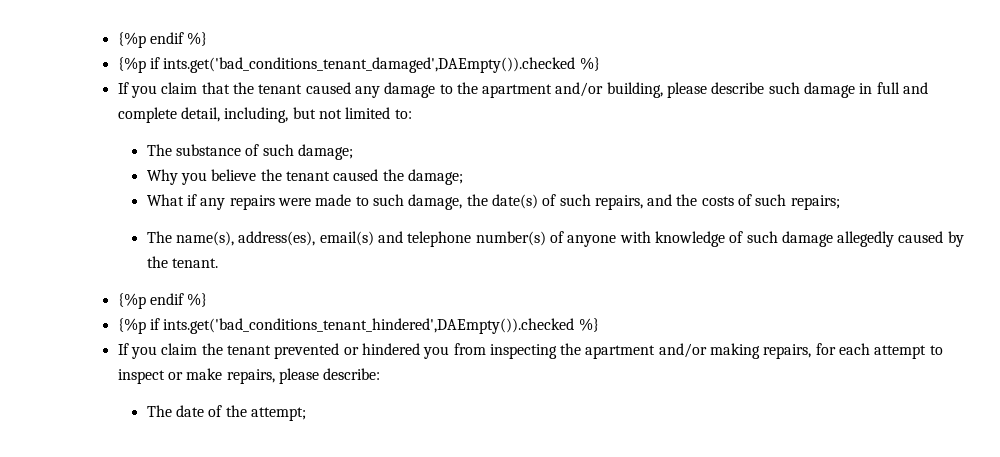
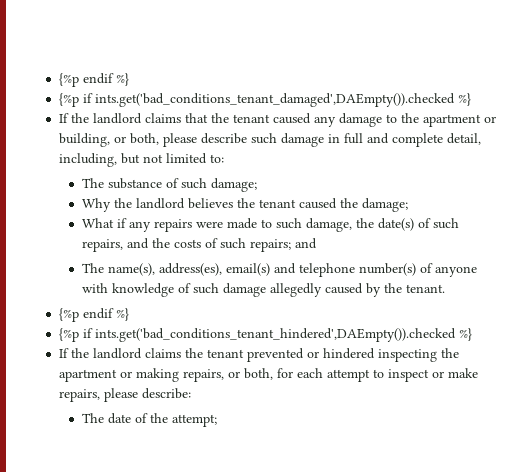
[130,82,198,98] you claim -> [70,113,181,124] the landlord claims
[555,82,663,98] and/or building, -> [483,116,496,123] [58,133,159,147] or building, or both,
[181,169,257,185] you believe -> [113,198,233,209] the landlord believes
(840, 202) none -> [294,238,317,249] and
[130,343,198,359] you claim -> [70,348,181,359] the landlord claims
[423,343,486,359] you from -> (375, 353) none
[658,343,707,358] and/or -> [119,371,132,378] or
(812, 351) none -> [227,368,273,380] or both,

